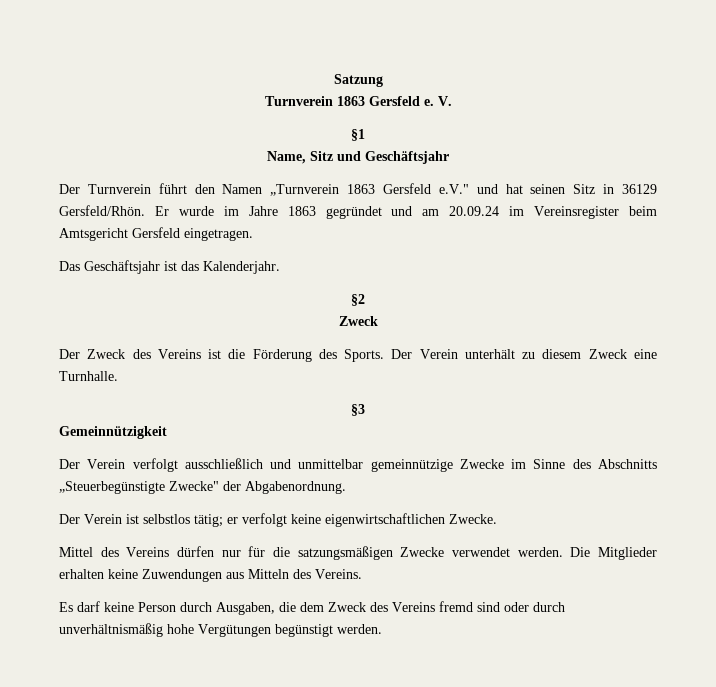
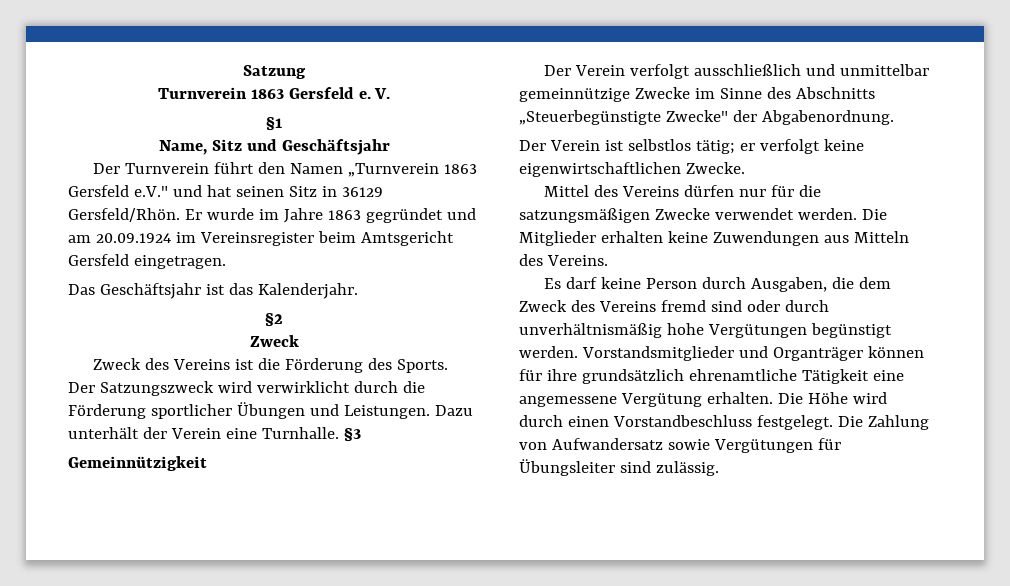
[449,206,500,216] 20.09.24 -> [95,233,171,243] 20.09.1924
[59,349,80,359] Der -> (299, 341) none
[419,349,627,359] Verein unterhält zu diesem Zweck -> [99,381,425,396] [68,402,473,419] [68,427,221,439] Satzungszweck wird verwirklicht durch die Förderung sportlicher Übungen und Leistungen. Dazu unterhält der Verein
(118, 376) // -> (339, 433) none
(382, 629) none -> [581,346,924,361] [519,369,904,384] [519,392,887,407] [519,415,929,430] [519,438,841,453] [519,459,719,476] Vorstandsmitglieder und Organträger können für ihre grundsätzlich ehrenamtliche Tätigkeit eine angemessene Vergütung erhalten. Die Höhe wird durch einen Vorstandbeschluss festgelegt. Die Zahlung von Aufwandersatz sowie Vergütungen für Übungsleiter sind zulässig.

